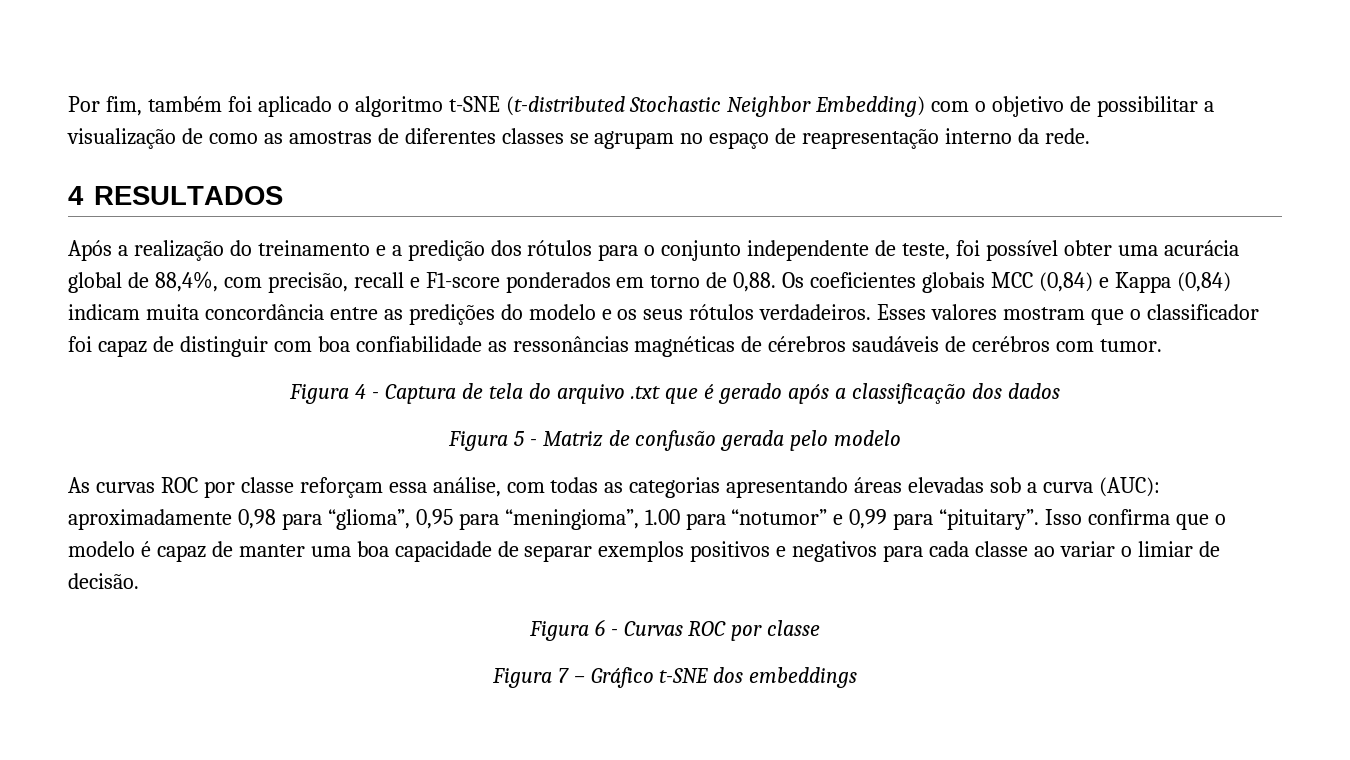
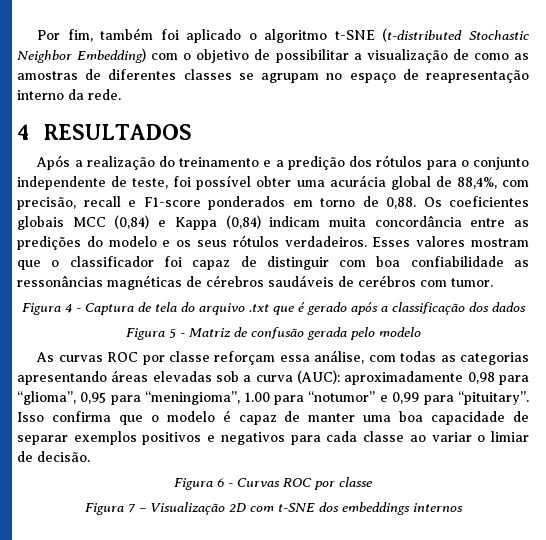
[590,667,654,688] Gráfico -> [149,502,274,515] Visualização 2D com
(858, 677) none -> [412,503,463,512] internos

